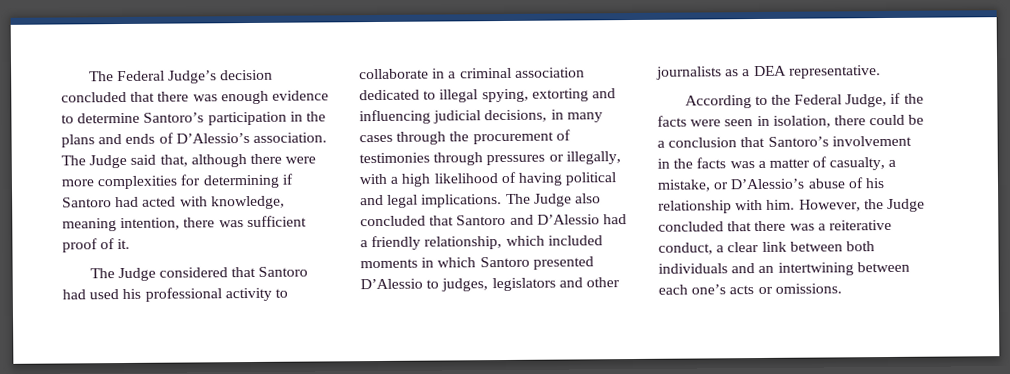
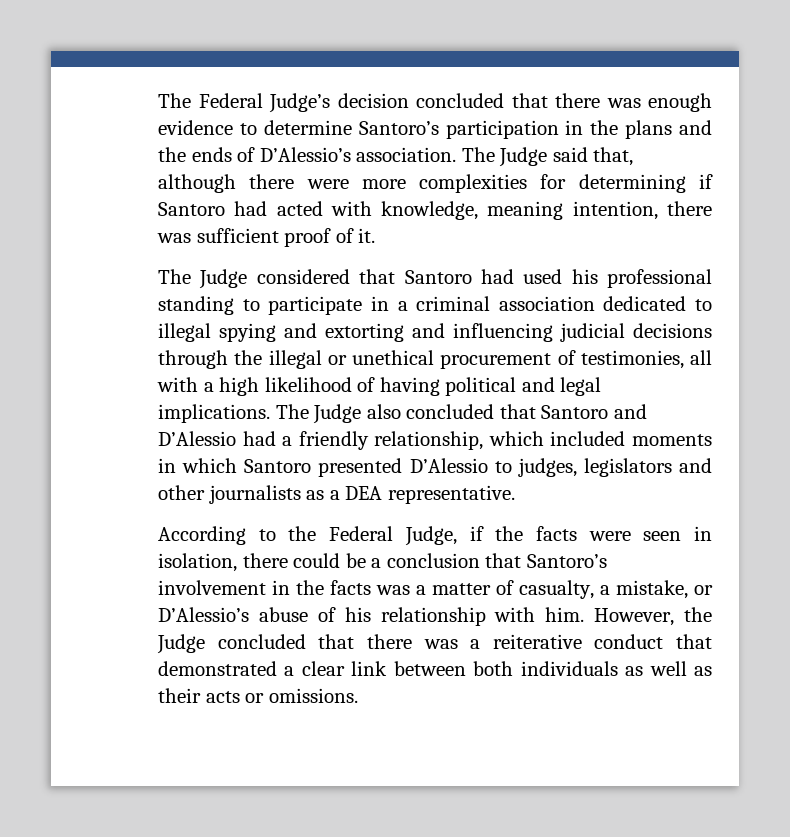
(123, 139) none -> [158,147,186,162] the
[224,287,288,302] [359,68,429,80] activity to collaborate -> [158,296,363,315] standing to participate
[481,88,529,103] spying, -> [219,323,317,342] spying and
[484,109,603,123] [359,129,571,145] [359,151,621,166] decisions, in many cases through the procurement of testimonies through pressures or illegally, -> [633,323,712,338] [158,350,712,369] decisions through the illegal or unethical procurement of testimonies, all
[658,242,713,255] conduct, -> [594,634,712,649] [158,661,277,676] conduct that demonstrated
[731,261,910,276] [658,284,727,295] and an intertwining between each one’s -> [625,661,713,676] [158,688,201,703] as well as their

